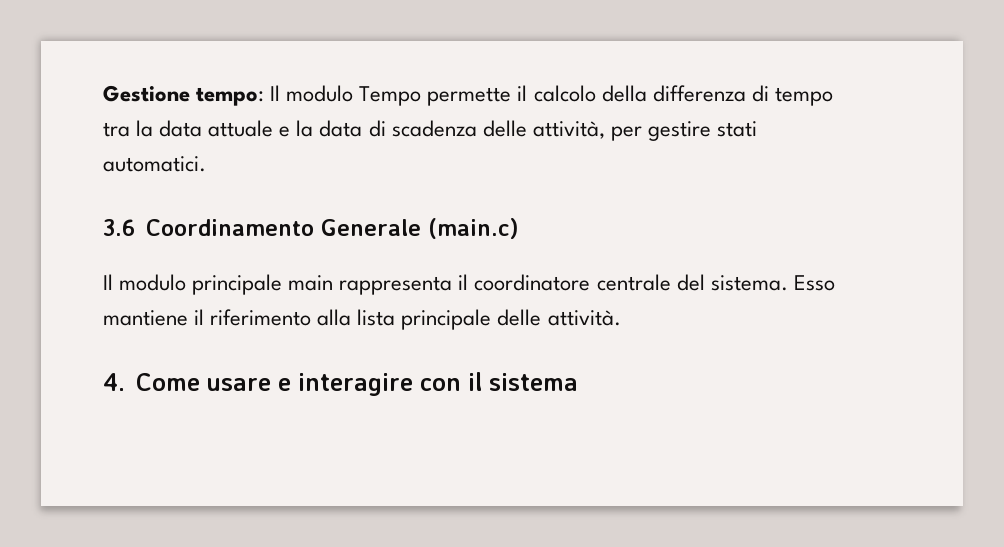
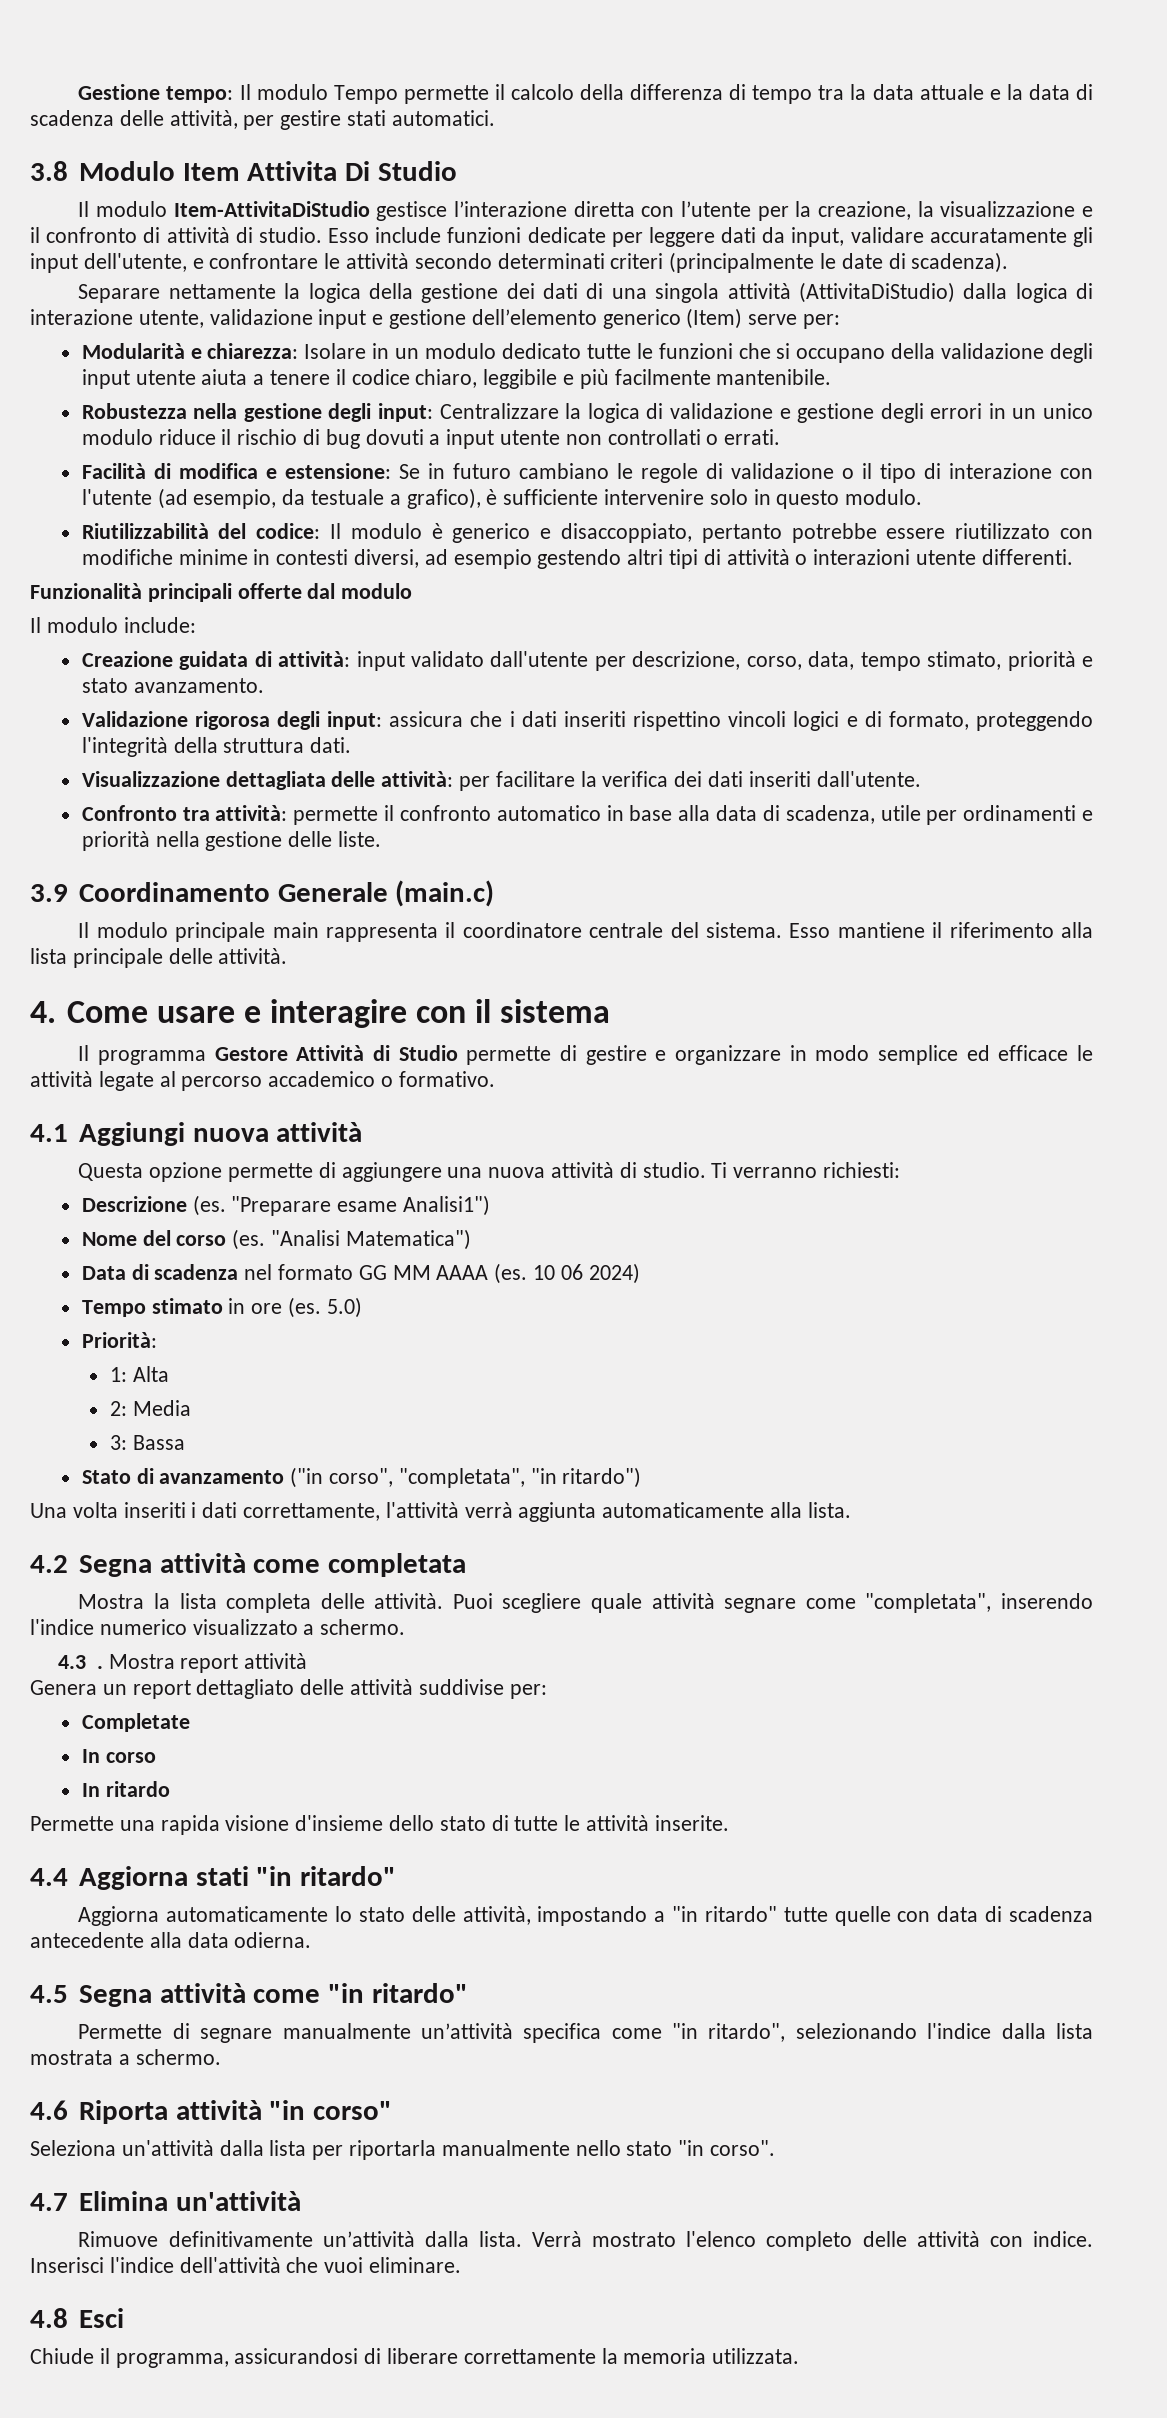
[103,219,135,236] 3.6 -> [30,161,458,181] [78,201,1093,221] [30,227,1093,247] [30,252,1009,273] [78,282,1094,303] [30,308,841,329] [81,343,1093,363] [81,369,832,389] [81,403,1093,423] [81,429,781,449] [81,463,1093,483] [81,488,923,509] [81,523,1093,543] [81,549,1073,569] [30,583,413,602] [30,617,196,633] [81,651,1093,671] [81,678,264,693] [81,711,1093,731] [81,737,352,757] [81,771,921,791] [81,805,1093,825] [81,831,381,851] [30,884,68,902] 3.8 Modulo Item Attivita Di Studio // Il modulo Item-AttivitaDiStudio gestisce l’interazione diretta con l’utente per la creazione, la visualizzazione e il confronto di attività di studio. Esso include funzioni dedicate per leggere dati da input, validare accuratamente gli input dell'utente, e confrontare le attività secondo determinati criteri (principalmente le date di scadenza). // Separare nettamente la logica della gestione dei dati di una singola attività (AttivitaDiStudio) dalla logica di interazione utente, validazione input e gestione dell’elemento generico (Item) serve per: // Modularità e chiarezza: Isolare in un modulo dedicato tutte le funzioni che si occupano della validazione degli input utente aiuta a tenere il codice chiaro, leggibile e più facilmente mantenibile. // Robustezza nella gestione degli input: Centralizzare la logica di validazione e gestione degli errori in un unico modulo riduce il rischio di bug dovuti a input utente non controllati o errati. // Facilità di modifica e estensione: Se in futuro cambiano le regole di validazione o il tipo di interazione con l'utente (ad esempio, da testuale a grafico), è sufficiente intervenire solo in questo modulo. // Riutilizzabilità del codice: Il modulo è generico e disaccoppiato, pertanto potrebbe essere riutilizzato con modifiche minime in contesti diversi, ad esempio gestendo altri tipi di attività o interazioni utente differenti. // Funzionalità principali offerte dal modulo // Il modulo include: // Creazione guidata di attività: input validato dall'utente per descrizione, corso, data, tempo stimato, priorità e stato avanzamento. // Validazione rigorosa degli input: assicura che i dati inseriti rispettino vincoli logici e di formato, proteggendo l'integrità della struttura dati. // Visualizzazione dettagliata delle attività: per facilitare la verifica dei dati inseriti dall'utente. // Confronto tra attività: permette il confronto automatico in base alla data di scadenza, utile per ordinamenti e priorità nella gestione delle liste. // 3.9
(579, 382) none -> [78,1045,1093,1065] [30,1071,495,1091] [30,1122,363,1146] [78,1162,901,1182] [81,1195,490,1216] [81,1229,471,1250] [81,1263,640,1284] [81,1297,362,1318] [81,1332,157,1348] [109,1366,169,1382] [109,1400,191,1416] [109,1435,185,1450] [81,1467,642,1488] [30,1502,851,1522] [30,1553,467,1577] [78,1593,1093,1613] [30,1619,406,1635] [58,1653,308,1673] [30,1679,547,1699] [81,1713,190,1732] [81,1749,156,1763] [81,1781,170,1797] [30,1815,729,1835] [30,1866,397,1890] [78,1906,1094,1926] [30,1932,312,1948] [30,1983,469,2007] [78,2023,1094,2043] [30,2049,221,2065] [30,2100,393,2124] [30,2140,776,2160] [30,2191,301,2211] [78,2231,1094,2251] [30,2257,462,2273] [30,2308,124,2328] [30,2348,800,2368] // Il programma Gestore Attività di Studio permette di gestire e organizzare in modo semplice ed efficace le attività legate al percorso accademico o formativo. // 4.1 Aggiungi nuova attività // Questa opzione permette di aggiungere una nuova attività di studio. Ti verranno richiesti: // Descrizione (es. "Preparare esame Analisi1") // Nome del corso (es. "Analisi Matematica") // Data di scadenza nel formato GG MM AAAA (es. 10 06 2024) // Tempo stimato in ore (es. 5.0) // Priorità: // 1: Alta // 2: Media // 3: Bassa // Stato di avanzamento ("in corso", "completata", "in ritardo") // Una volta inseriti i dati correttamente, l'attività verrà aggiunta automaticamente alla lista. // 4.2 Segna attività come completata // Mostra la lista completa delle attività. Puoi scegliere quale attività segnare come "completata", inserendo l'indice numerico visualizzato a schermo. // 4.3 . Mostra report attività // Genera un report dettagliato delle attività suddivise per: // Completate // In corso // In ritardo // Permette una rapida visione d'insieme dello stato di tutte le attività inserite. // 4.4 Aggiorna stati "in ritardo" // Aggiorna automaticamente lo stato delle attività, impostando a "in ritardo" tutte quelle con data di scadenza antecedente alla data odierna. // 4.5 Segna attività come "in ritardo" // Permette di segnare manualmente un’attività specifica come "in ritardo", selezionando l'indice dalla lista mostrata a schermo. // 4.6 Riporta attività "in corso" // Seleziona un'attività dalla lista per riportarla manualmente nello stato "in corso". // 4.7 Elimina un'attività // Rimuove definitivamente un’attività dalla lista. Verrà mostrato l'elenco completo delle attività con indice. Inserisci l'indice dell'attività che vuoi eliminare. // 4.8 Esci // Chiude il programma, assicurandosi di liberare correttamente la memoria utilizzata.

